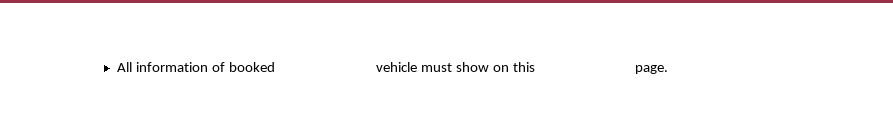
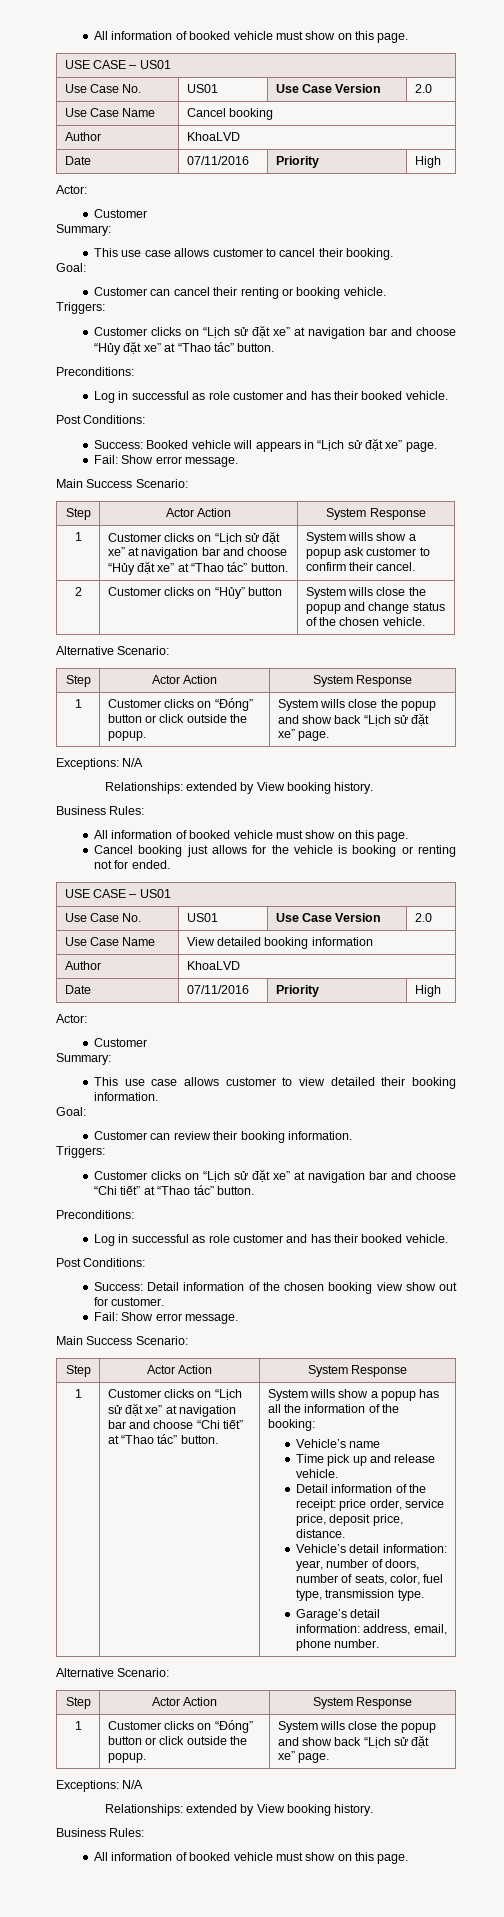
(669, 69) none -> [64,60,171,69] [64,84,142,93] [186,84,218,93] [275,84,382,93] [414,84,432,93] [64,108,156,117] [186,108,273,120] [64,132,101,141] [186,132,240,141] [64,156,91,165] [186,156,249,165] [275,156,319,168] [414,156,441,168] [56,185,87,194] [93,209,147,218] [56,224,111,236] [93,248,393,260] [56,263,86,272] [93,287,386,299] [56,302,105,314] [93,325,457,339] [93,341,275,355] [56,367,134,376] [93,391,448,403] [56,415,146,424] [93,438,437,452] [93,455,239,467] [56,479,188,488] [65,508,91,520] [165,508,232,517] [326,508,426,520] [74,532,82,541] [107,531,281,544] [107,547,288,559] [107,561,288,575] [305,532,416,544] [305,547,430,559] [305,562,416,571] [74,587,82,596] [107,587,283,599] [305,587,426,599] [305,602,445,614] [305,617,425,626] [56,646,170,655] [65,675,91,687] [151,675,218,684] [312,675,413,687] [74,699,82,708] [107,698,253,711] [107,714,248,723] [107,731,146,741] [277,699,437,711] [277,713,430,726] [277,729,329,741] [56,758,144,770] [104,782,374,794] [56,806,145,815] [93,830,409,842] [93,845,456,857] [93,860,170,869] [64,889,171,898] [64,913,142,922] [186,913,218,922] [275,913,382,922] [414,913,432,922] [64,937,156,946] [186,937,373,949] [64,961,101,970] [186,961,240,970] [64,985,91,994] [186,985,249,994] [275,985,319,997] [414,985,441,997] [56,1014,87,1023] [93,1038,147,1047] [56,1053,111,1065] [93,1077,456,1089] [93,1092,158,1101] [56,1107,86,1116] [93,1131,352,1143] [56,1146,105,1158] [93,1169,457,1183] [93,1185,254,1195] [56,1210,134,1219] [93,1234,448,1246] [56,1258,146,1267] [93,1282,458,1294] [93,1297,165,1306] [93,1312,239,1324] [56,1336,188,1345] [65,1365,91,1377] [146,1365,213,1374] [307,1365,408,1377] [74,1389,82,1398] [107,1389,242,1400] [107,1403,237,1417] [107,1419,244,1429] [107,1434,218,1444] [267,1389,440,1401] [267,1404,400,1413] [267,1419,315,1431] [295,1439,381,1448] [295,1454,436,1466] [295,1469,338,1478] [295,1484,426,1493] [295,1499,444,1511] [295,1514,403,1526] [295,1529,345,1538] [295,1544,447,1553] [295,1559,419,1571] [295,1574,444,1585] [295,1589,424,1601] [295,1609,381,1621] [295,1624,447,1635] [295,1639,380,1651] [56,1668,170,1677] [65,1697,91,1709] [151,1697,218,1706] [312,1697,413,1709] [74,1721,82,1730] [107,1720,253,1733] [107,1736,248,1745] [107,1753,146,1763] [277,1721,437,1733] [277,1735,430,1748] [277,1751,329,1763] [56,1780,144,1792] [104,1804,374,1816] [56,1828,145,1837] [93,1852,409,1864] // USE CASE – US01 // Use Case No. | US01 | Use Case Version | 2.0 // Use Case Name | Cancel booking // Author | KhoaLVD // Date | 07/11/2016 | Priority | High // Actor: // Customer // Summary: // This use case allows customer to cancel their booking. // Goal: // Customer can cancel their renting or booking vehicle. // Triggers: // Customer clicks on “Lịch sử đặt xe” at navigation bar and choose “Hủy đặt xe” at “Thao tác” button. // Preconditions: // Log in successful as role customer and has their booked vehicle. // Post Conditions: // Success: Booked vehicle will appears in “Lịch sử đặt xe” page. // Fail: Show error message. // Main Success Scenario: // Step | Actor Action | System Response // 1 | Customer clicks on “Lịch sử đặt xe” at navigation bar and choose “Hủy đặt xe” at “Thao tác” button. | System wills show a popup ask customer to confirm their cancel. // 2 | Customer clicks on “Hủy” button | System wills close the popup and change status of the chosen vehicle. // Alternative Scenario: // Step | Actor Action | System Response // 1 | Customer clicks on “Đóng” button or click outside the popup. | System wills close the popup and show back “Lịch sử đặt xe” page. // Exceptions: N/A // Relationships: extended by View booking history. // Business Rules: // All information of booked vehicle must show on this page. // Cancel booking just allows for the vehicle is booking or renting not for ended. // USE CASE – US01 // Use Case No. | US01 | Use Case Version | 2.0 // Use Case Name | View detailed booking information // Author | KhoaLVD // Date | 07/11/2016 | Priority | High // Actor: // Customer // Summary: // This use case allows customer to view detailed their booking information. // Goal: // Customer can review their booking information. // Triggers: // Customer clicks on “Lịch sử đặt xe” at navigation bar and choose “Chi tiết” at “Thao tác” button. // Preconditions: // Log in successful as role customer and has their booked vehicle. // Post Conditions: // Success: Detail information of the chosen booking view show out for customer. // Fail: Show error message. // Main Success Scenario: // Step | Actor Action | System Response // 1 | Customer clicks on “Lịch sử đặt xe” at navigation bar and choose “Chi tiết” at “Thao tác” button. | System wills show a popup has all the information of the booking: // Vehicle’s name // Time pick up and release vehicle. // Detail information of the receipt: price order, service price, deposit price, distance. // Vehicle’s detail information: year, number of doors, number of seats, color, fuel type, transmission type. // Garage’s detail information: address, email, phone number. // Alternative Scenario: // Step | Actor Action | System Response // 1 | Customer clicks on “Đóng” button or click outside the popup. | System wills close the popup and show back “Lịch sử đặt xe” page. // Exceptions: N/A // Relationships: extended by View booking history. // Business Rules: // All information of booked vehicle must show on this page.

